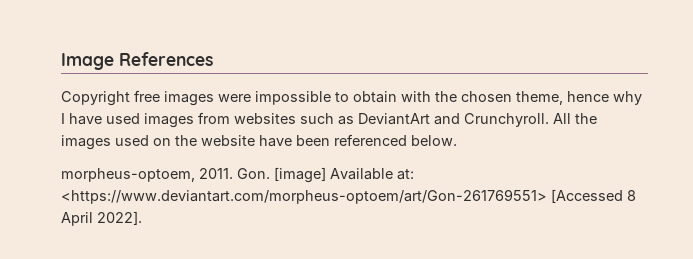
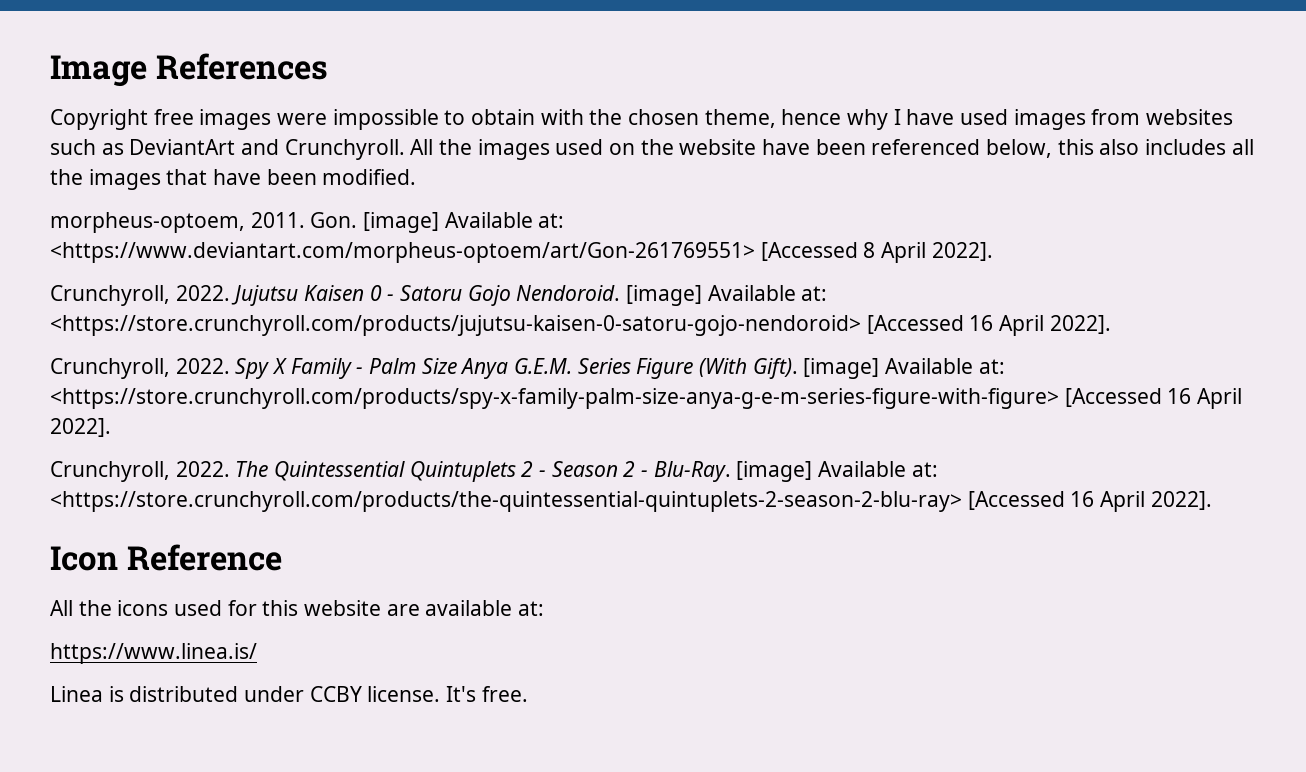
[411,135,457,146] below. -> [986,139,1254,158] [50,169,417,190] below, this also includes all the images that have been modified.
(142, 218) none -> [50,285,828,306] [50,315,1111,336] [50,358,1005,379] [50,388,1243,409] [50,418,111,437] [50,461,938,482] [50,491,1212,512] [50,544,282,571] [50,600,545,616] [50,643,257,664] [50,686,528,702] // Crunchyroll, 2022. Jujutsu Kaisen 0 - Satoru Gojo Nendoroid. [image] Available at: <https://store.crunchyroll.com/products/jujutsu-kaisen-0-satoru-gojo-nendoroid> [Accessed 16 April 2022]. // Crunchyroll, 2022. Spy X Family - Palm Size Anya G.E.M. Series Figure (With Gift). [image] Available at: <https://store.crunchyroll.com/products/spy-x-family-palm-size-anya-g-e-m-series-figure-with-figure> [Accessed 16 April 2022]. // Crunchyroll, 2022. The Quintessential Quintuplets 2 - Season 2 - Blu-Ray. [image] Available at: <https://store.crunchyroll.com/products/the-quintessential-quintuplets-2-season-2-blu-ray> [Accessed 16 April 2022]. // Icon Reference // All the icons used for this website are available at: // https://www.linea.is/ // Linea is distributed under CCBY license. It's free.

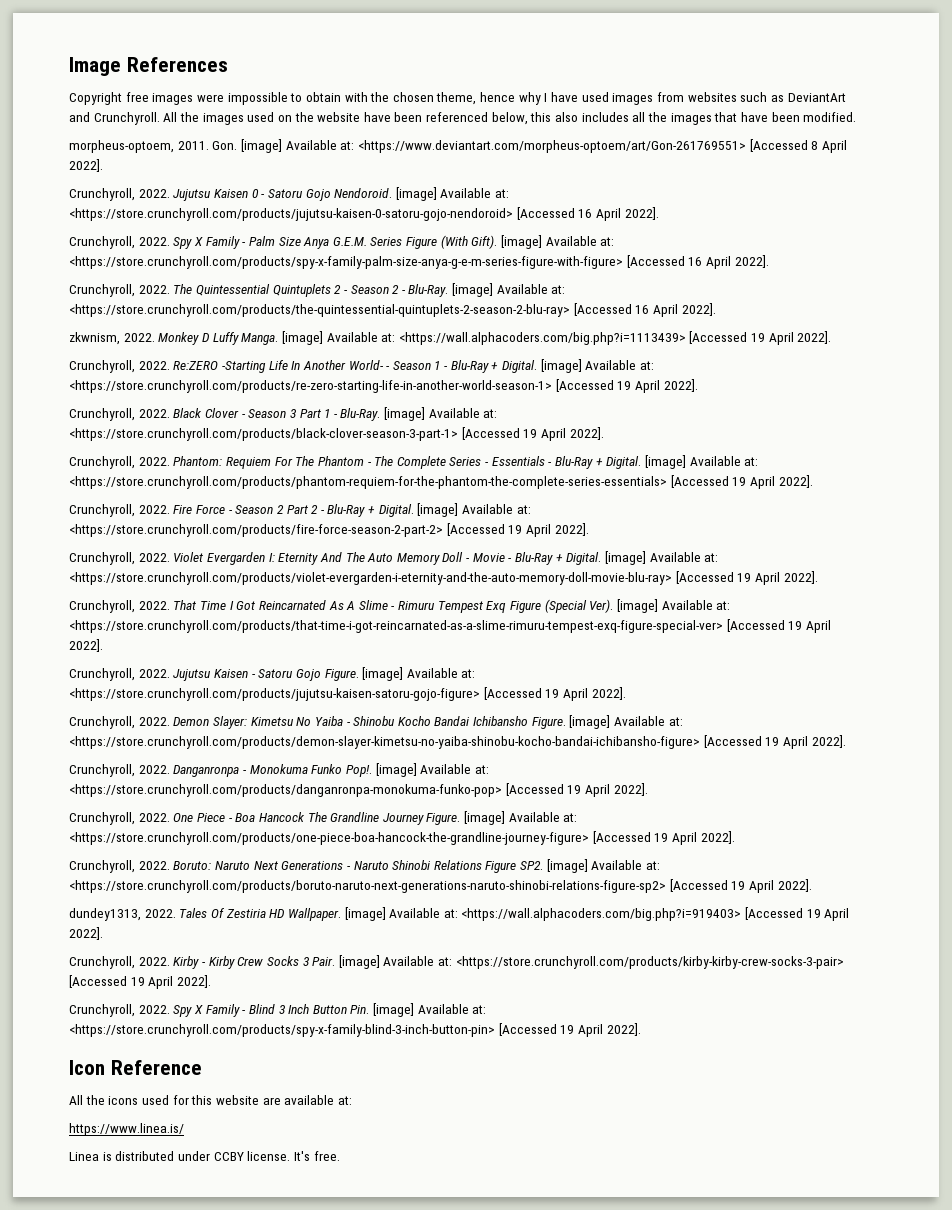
(1212, 500) none -> [69,331,832,345] [69,359,654,373] [69,379,698,393] [69,407,498,421] [69,427,604,441] [69,455,759,469] [69,475,813,489] [69,503,531,517] [69,523,589,537] [69,551,719,565] [69,571,818,585] [69,599,731,613] [69,619,831,633] [69,639,103,652] [69,667,476,681] [69,687,626,701] [69,715,683,729] [69,735,846,749] [69,763,489,777] [69,783,648,797] [69,811,578,825] [69,831,735,845] [69,859,661,873] [69,879,812,893] [69,907,850,921] [69,927,103,940] [69,955,844,969] [69,975,211,989] [69,1003,487,1017] [69,1023,641,1037] // zkwnism, 2022. Monkey D Luffy Manga. [image] Available at: <https://wall.alphacoders.com/big.php?i=1113439> [Accessed 19 April 2022]. // Crunchyroll, 2022. Re:ZERO -Starting Life In Another World- - Season 1 - Blu-Ray + Digital. [image] Available at: <https://store.crunchyroll.com/products/re-zero-starting-life-in-another-world-season-1> [Accessed 19 April 2022]. // Crunchyroll, 2022. Black Clover - Season 3 Part 1 - Blu-Ray. [image] Available at: <https://store.crunchyroll.com/products/black-clover-season-3-part-1> [Accessed 19 April 2022]. // Crunchyroll, 2022. Phantom: Requiem For The Phantom - The Complete Series - Essentials - Blu-Ray + Digital. [image] Available at: <https://store.crunchyroll.com/products/phantom-requiem-for-the-phantom-the-complete-series-essentials> [Accessed 19 April 2022]. // Crunchyroll, 2022. Fire Force - Season 2 Part 2 - Blu-Ray + Digital. [image] Available at: <https://store.crunchyroll.com/products/fire-force-season-2-part-2> [Accessed 19 April 2022]. // Crunchyroll, 2022. Violet Evergarden I: Eternity And The Auto Memory Doll - Movie - Blu-Ray + Digital. [image] Available at: <https://store.crunchyroll.com/products/violet-evergarden-i-eternity-and-the-auto-memory-doll-movie-blu-ray> [Accessed 19 April 2022]. // Crunchyroll, 2022. That Time I Got Reincarnated As A Slime - Rimuru Tempest Exq Figure (Special Ver). [image] Available at: <https://store.crunchyroll.com/products/that-time-i-got-reincarnated-as-a-slime-rimuru-tempest-exq-figure-special-ver> [Accessed 19 April 2022]. // Crunchyroll, 2022. Jujutsu Kaisen - Satoru Gojo Figure. [image] Available at: <https://store.crunchyroll.com/products/jujutsu-kaisen-satoru-gojo-figure> [Accessed 19 April 2022]. // Crunchyroll, 2022. Demon Slayer: Kimetsu No Yaiba - Shinobu Kocho Bandai Ichibansho Figure. [image] Available at: <https://store.crunchyroll.com/products/demon-slayer-kimetsu-no-yaiba-shinobu-kocho-bandai-ichibansho-figure> [Accessed 19 April 2022]. // Crunchyroll, 2022. Danganronpa - Monokuma Funko Pop!. [image] Available at: <https://store.crunchyroll.com/products/danganronpa-monokuma-funko-pop> [Accessed 19 April 2022]. // Crunchyroll, 2022. One Piece - Boa Hancock The Grandline Journey Figure. [image] Available at: <https://store.crunchyroll.com/products/one-piece-boa-hancock-the-grandline-journey-figure> [Accessed 19 April 2022]. // Crunchyroll, 2022. Boruto: Naruto Next Generations - Naruto Shinobi Relations Figure SP2. [image] Available at: <https://store.crunchyroll.com/products/boruto-naruto-next-generations-naruto-shinobi-relations-figure-sp2> [Accessed 19 April 2022]. // dundey1313, 2022. Tales Of Zestiria HD Wallpaper. [image] Available at: <https://wall.alphacoders.com/big.php?i=919403> [Accessed 19 April 2022]. // Crunchyroll, 2022. Kirby - Kirby Crew Socks 3 Pair. [image] Available at: <https://store.crunchyroll.com/products/kirby-kirby-crew-socks-3-pair> [Accessed 19 April 2022]. // Crunchyroll, 2022. Spy X Family - Blind 3 Inch Button Pin. [image] Available at: <https://store.crunchyroll.com/products/spy-x-family-blind-3-inch-button-pin> [Accessed 19 April 2022].

